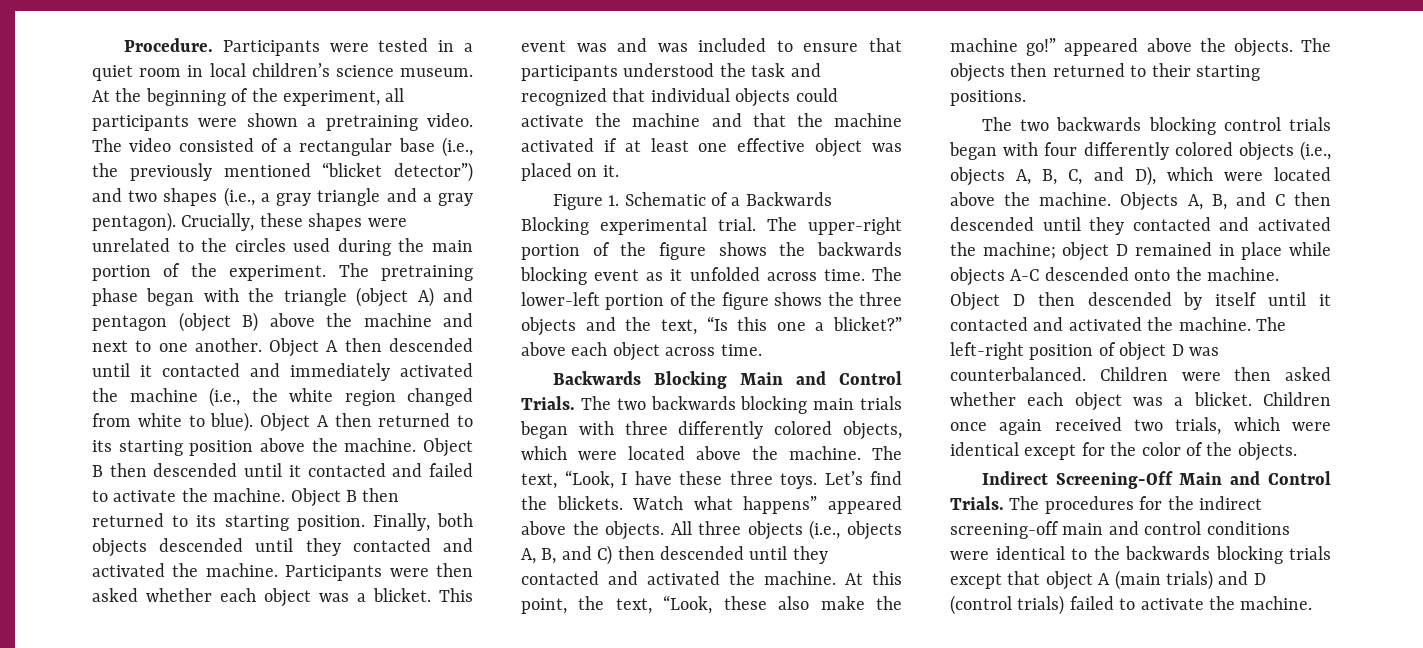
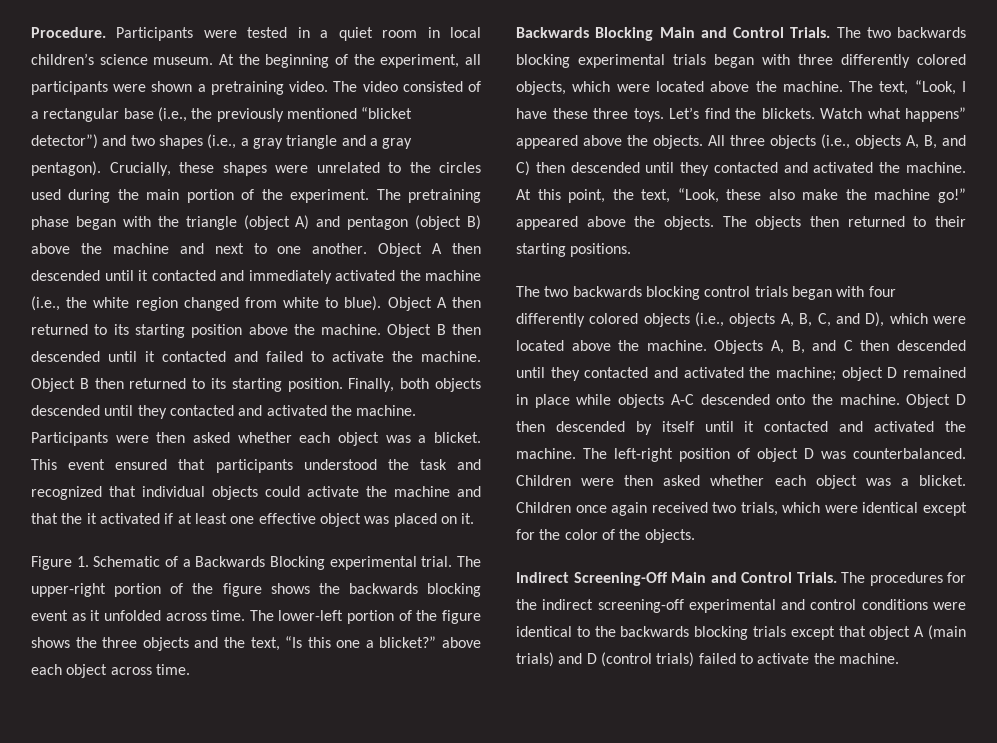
[576,38,859,52] was and was included to ensure -> [115,459,168,470] ensured
[834,113,902,127] machine -> [86,513,97,524] it
[813,398,855,410] main -> [578,54,665,68] experimental
[1062,523,1104,535] main -> [688,599,776,613] experimental

